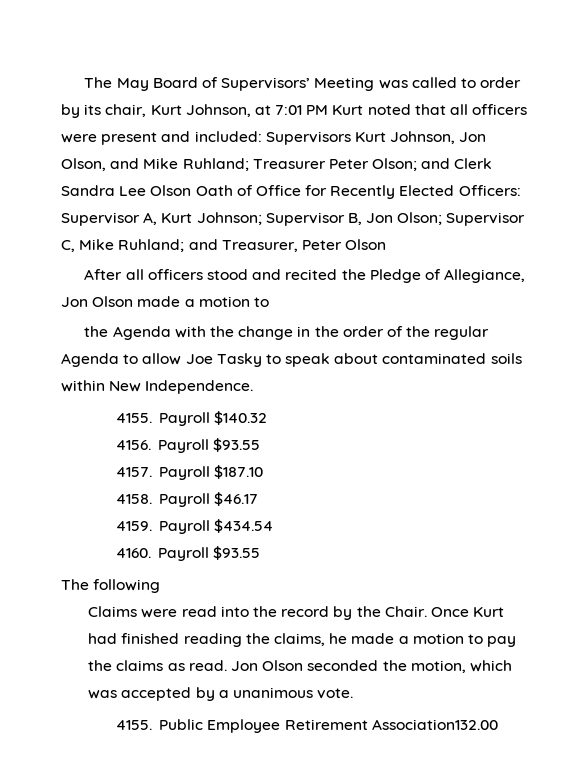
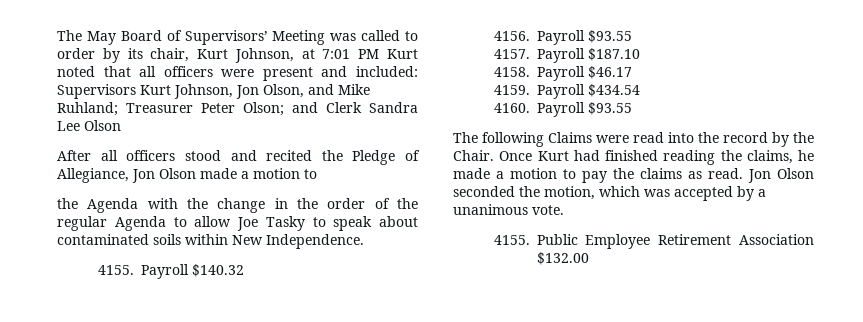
[195,185,521,199] [61,212,526,226] [61,239,387,252] Oath of Office for Recently Elected Officers: Supervisor A, Kurt Johnson; Supervisor B, Jon Olson; Supervisor C, Mike Ruhland; and Treasurer, Peter Olson -> (121, 125) none
(161, 586) // -> (544, 139) none
[371,719,498,730] Association132.00 -> [739,234,814,245] [536,252,589,265] Association $132.00

